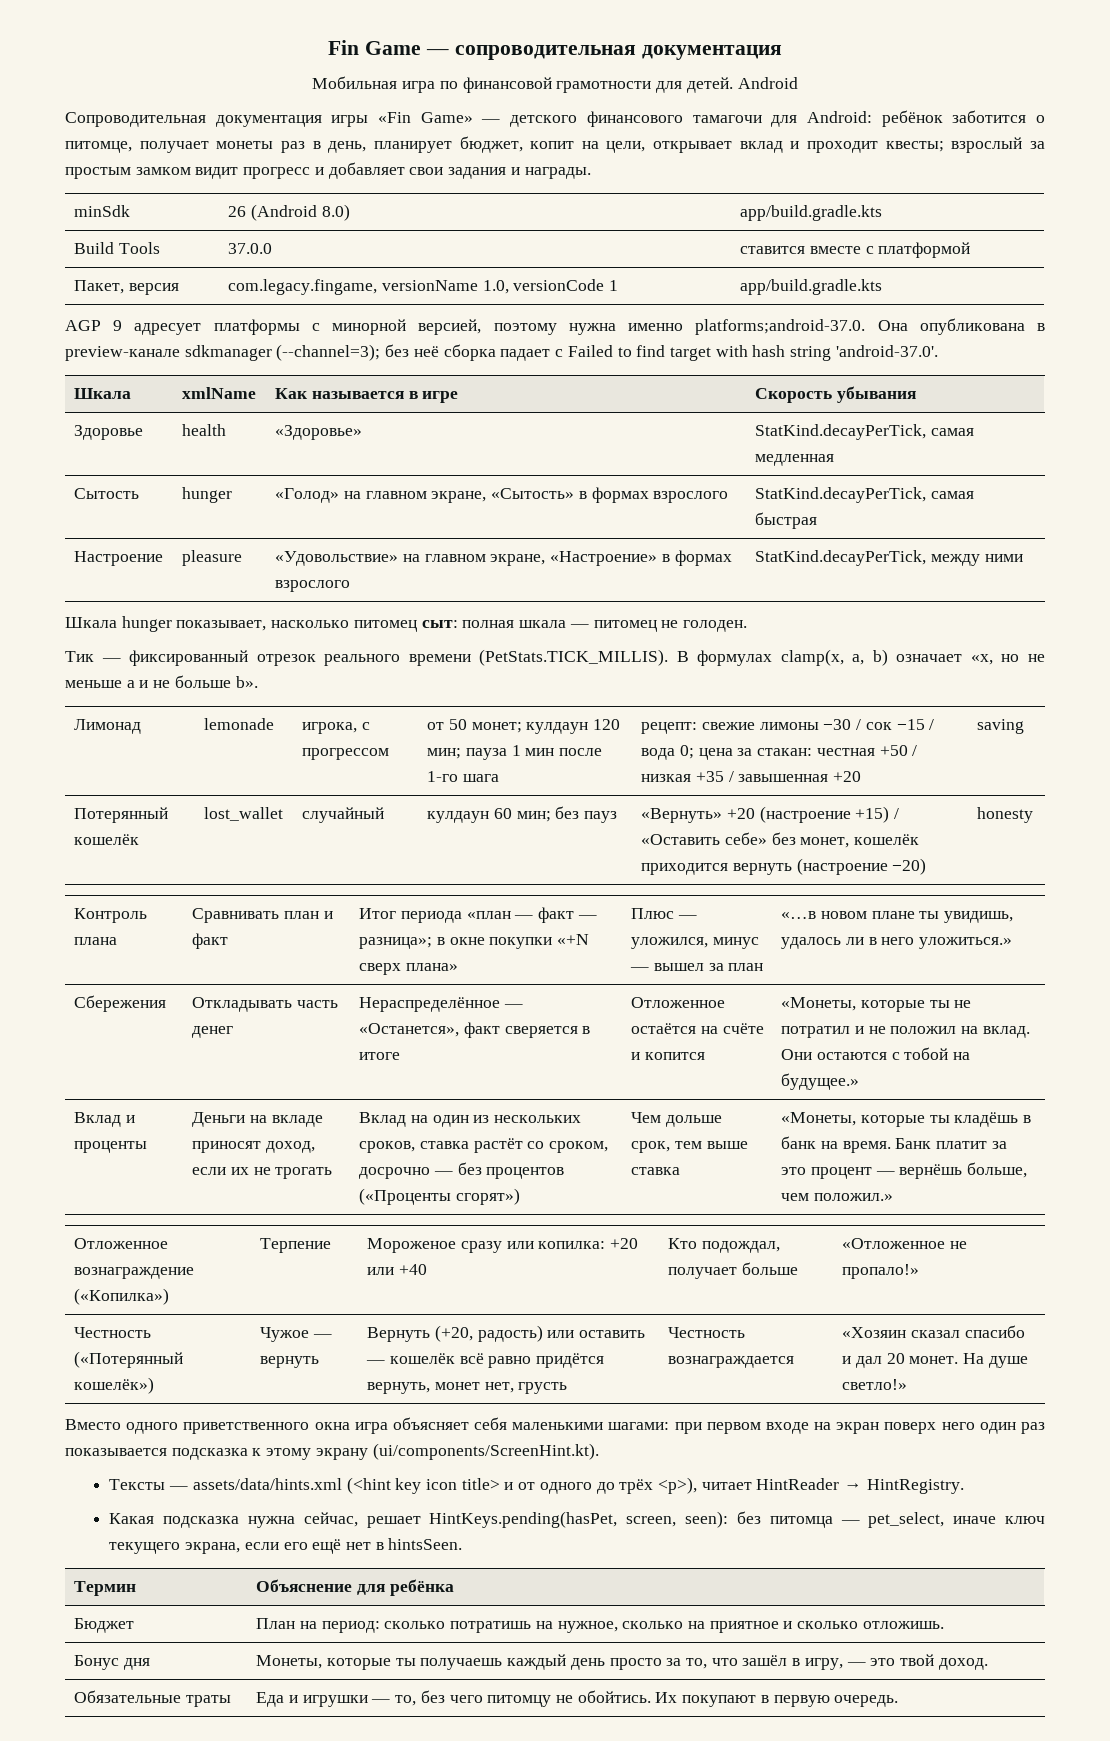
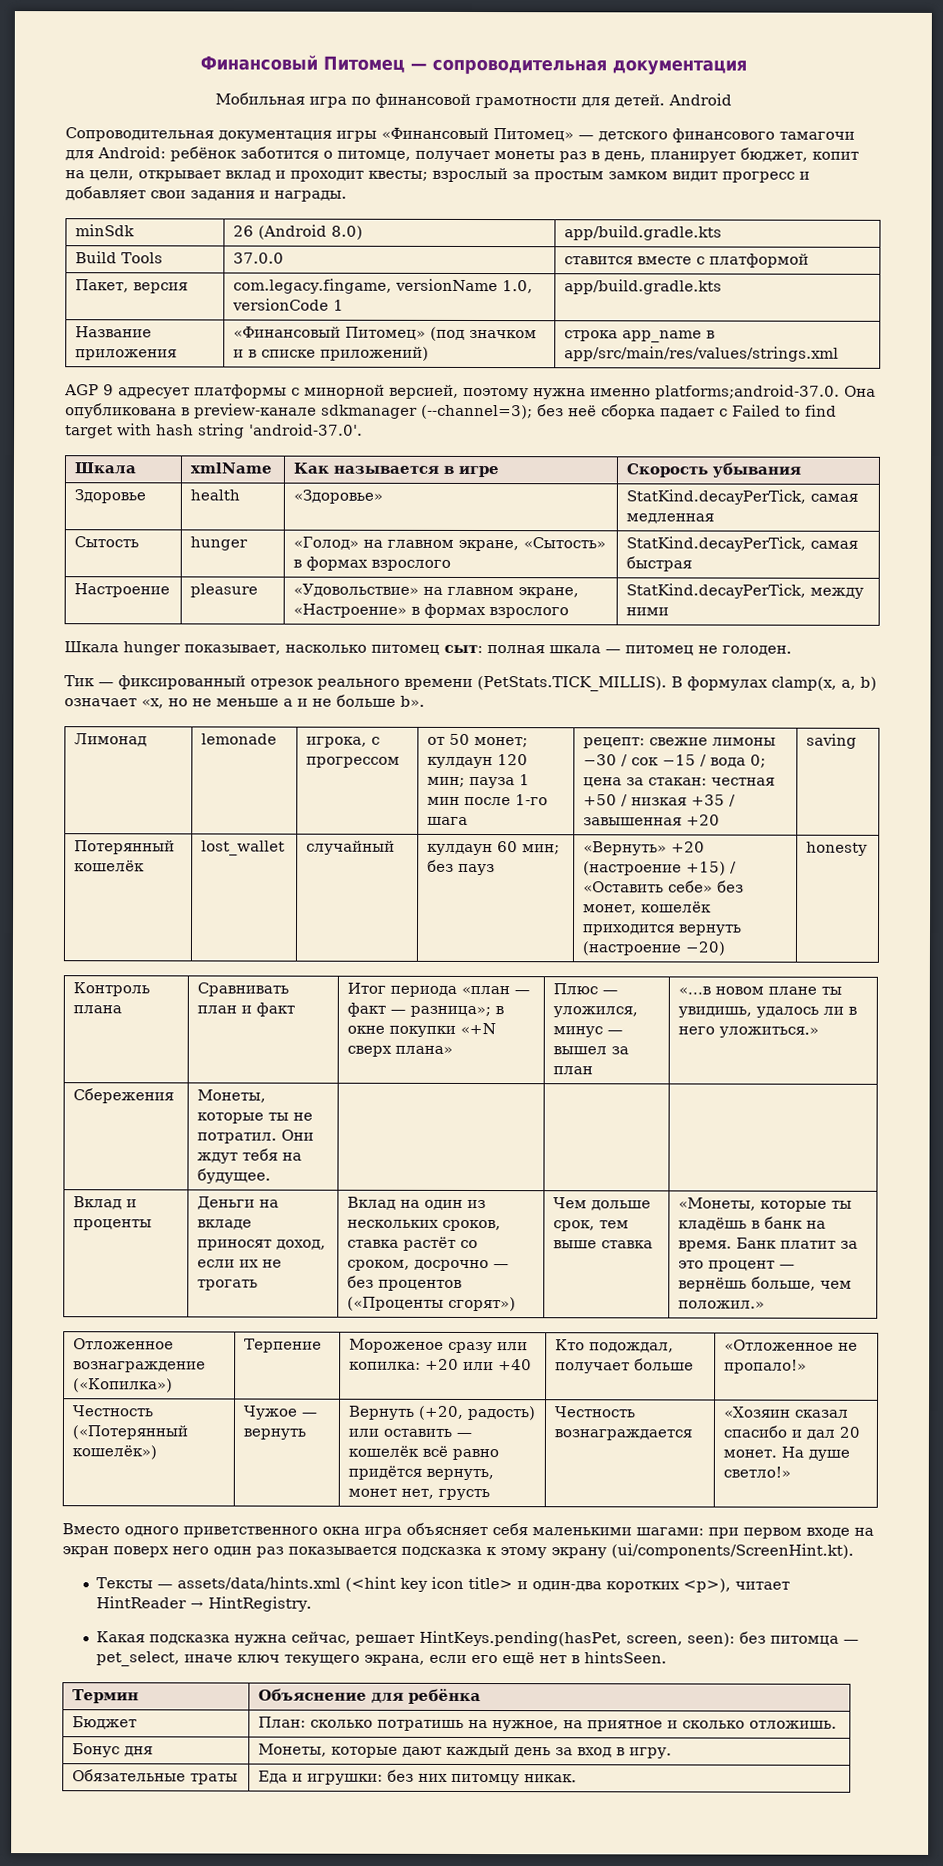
[328,40,422,55] Fin Game -> [199,54,405,73] Финансовый Питомец
[378,112,473,123] «Fin Game» -> [381,127,574,142] «Финансовый Питомец»
(883, 287) none -> [75,326,153,338] [75,349,178,361] [233,326,538,341] [233,346,430,361] [564,330,716,343] [564,346,840,362] // Название приложения | «Финансовый Питомец» (под значком и в списке приложений) | строка app_name в app/src/main/res/values/strings.xml
[192,997,338,1012] [192,1026,234,1038] [359,997,523,1012] [359,1022,591,1038] [359,1052,401,1060] [631,997,726,1008] [631,1023,764,1034] [631,1052,705,1060] [781,997,972,1012] [781,1026,1030,1038] [781,1047,971,1060] [781,1073,860,1090] Откладывать часть денег | Нераспределённое — «Останется», факт сверяется в итоге | Отложенное остаётся на счёте и копится | «Монеты, которые ты не потратил и не положил на вклад. Они остаются с тобой на будущее.» -> [197,1089,267,1103] [197,1112,314,1124] [197,1129,315,1144] [197,1148,303,1164] [197,1168,272,1184] Монеты, которые ты не потратил. Они ждут тебя на будущее. | | |
[518,1479,654,1494] от одного до трёх -> [532,1581,681,1593] один-два коротких
[256,1618,380,1633] План на период: -> [258,1716,307,1728] План:
[622,1621,684,1629] сколько -> (560, 1726) none
[395,1654,988,1670] [74,1690,231,1707] [256,1690,899,1707] ты получаешь каждый день просто за то, что зашёл в игру, — это твой доход. // Обязательные траты | Еда и игрушки — то, без чего питомцу не обойтись. Их покупают в первую очередь. -> [402,1743,673,1759] [72,1769,239,1785] [258,1769,578,1786] дают каждый день за вход в игру. // Обязательные траты | Еда и игрушки: без них питомцу никак.

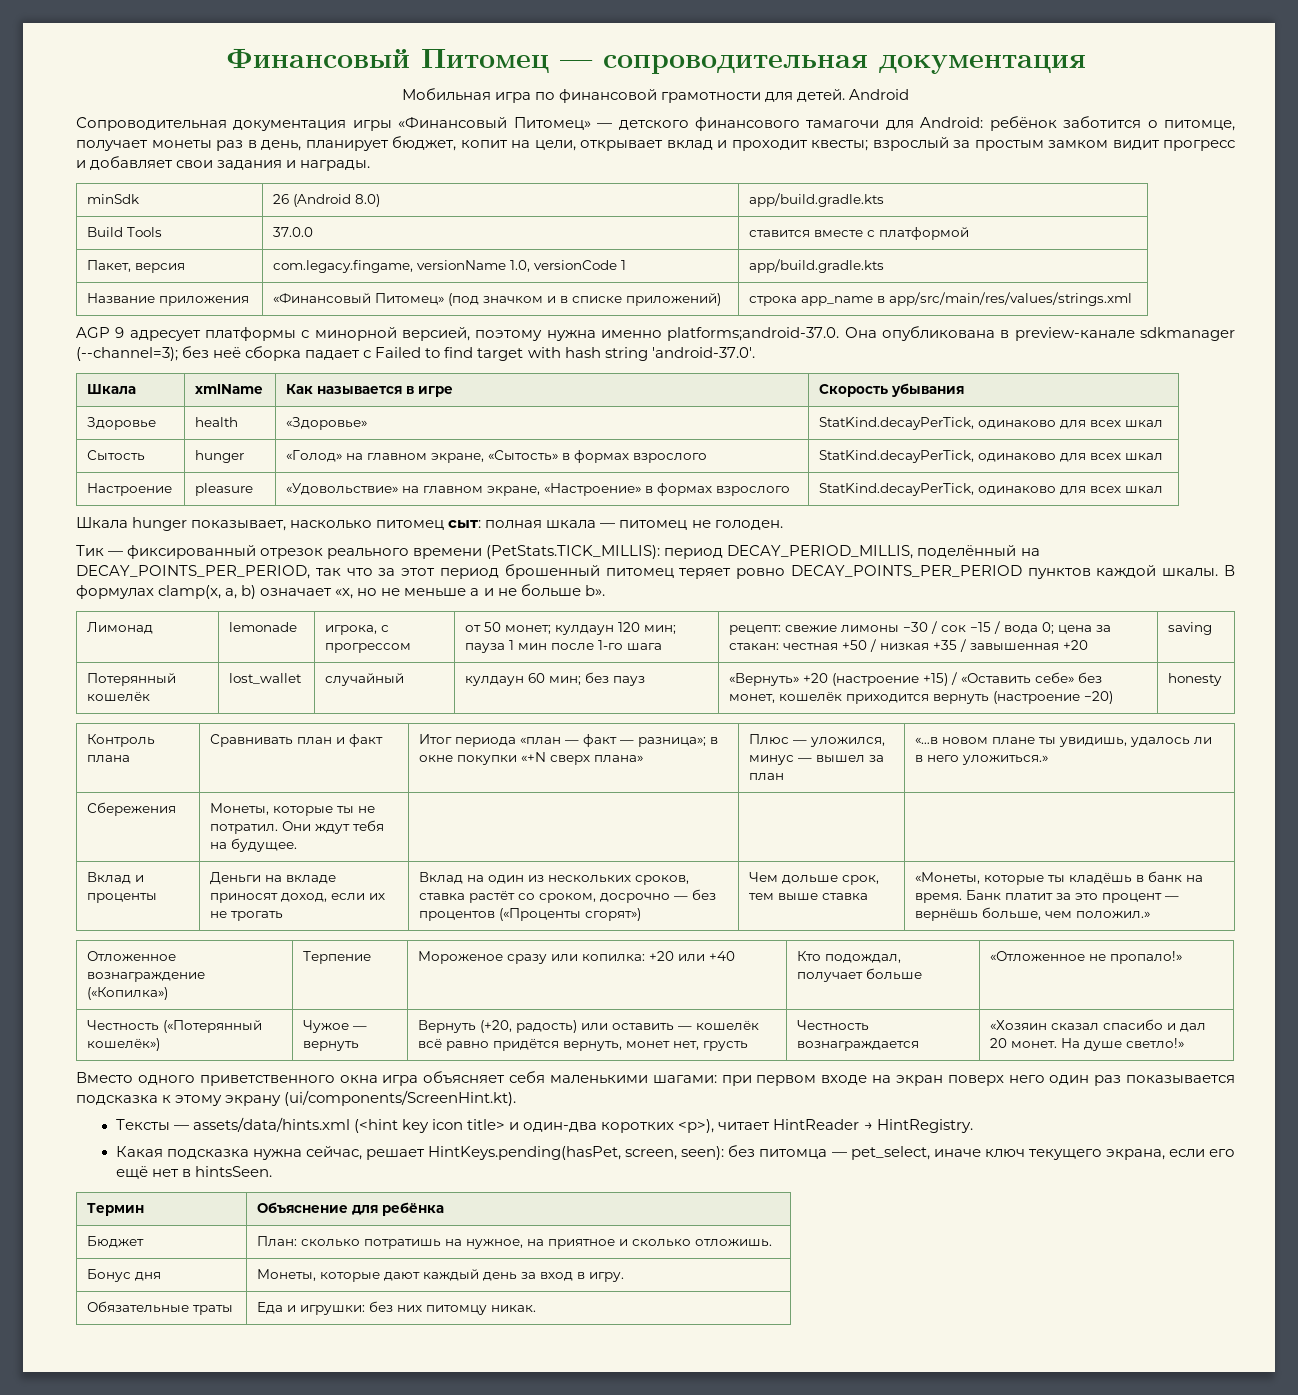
[810,493,859,502] [626,513,715,524] самая медленная -> [978,420,1164,429] одинаково для всех шкал
[810,540,859,549] [626,556,693,572] самая быстрая -> [978,453,1164,462] одинаково для всех шкал
[810,587,865,599] [626,607,670,616] между ними -> [978,486,1164,495] одинаково для всех шкал
[477,676,667,692] (PetStats.TICK_MILLIS). -> [486,545,1040,559] [76,564,1219,579] (PetStats.TICK_MILLIS): период DECAY_PERIOD_MILLIS, поделённый на DECAY_POINTS_PER_PERIOD, так что за этот период брошенный питомец теряет ровно DECAY_POINTS_PER_PERIOD пунктов каждой шкалы.

